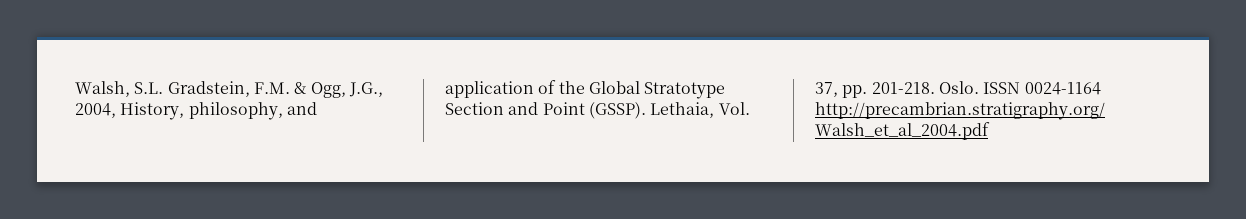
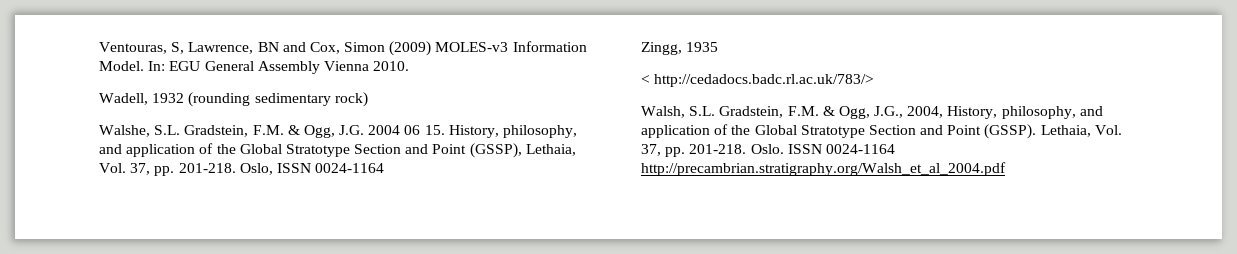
(75, 89) none -> [99,41,587,56] [99,61,410,74] [99,92,368,107] [99,125,578,138] [99,143,576,158] [99,163,385,176] [641,42,719,55] [641,74,875,87] Ventouras, S, Lawrence, BN and Cox, Simon (2009) MOLES-v3 Information Model. In: EGU General Assembly Vienna 2010. // Wadell, 1932 (rounding sedimentary rock) // Walshe, S.L. Gradstein, F.M. & Ogg, J.G. 2004 06 15. History, philosophy, and application of the Global Stratotype Section and Point (GSSP), Lethaia, Vol. 37, pp. 201-218. Oslo, ISSN 0024-1164 // Zingg, 1935 // < http://cedadocs.badc.rl.ac.uk/783/> //

